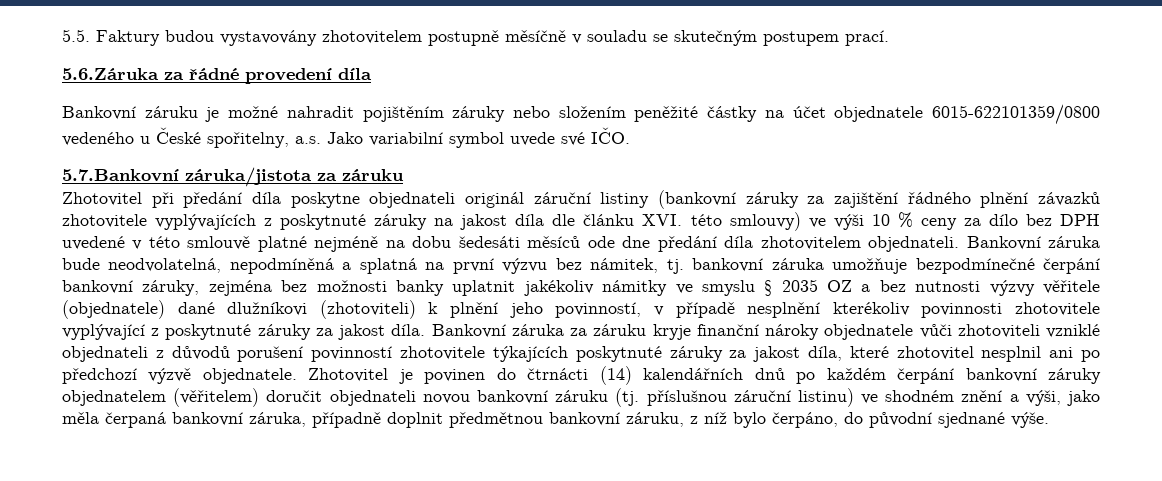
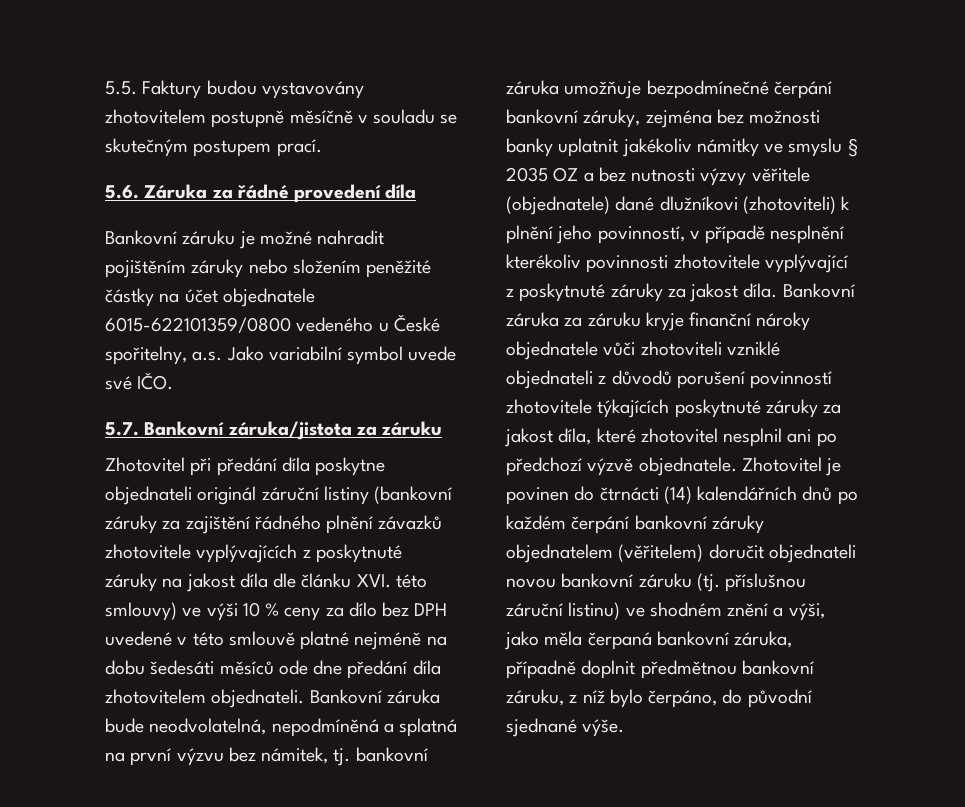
[62,68,159,80] 5.6.Záruka -> [105,184,208,199] 5.6. Záruka
[62,169,179,182] 5.7.Bankovní -> [105,421,225,436] 5.7. Bankovní

